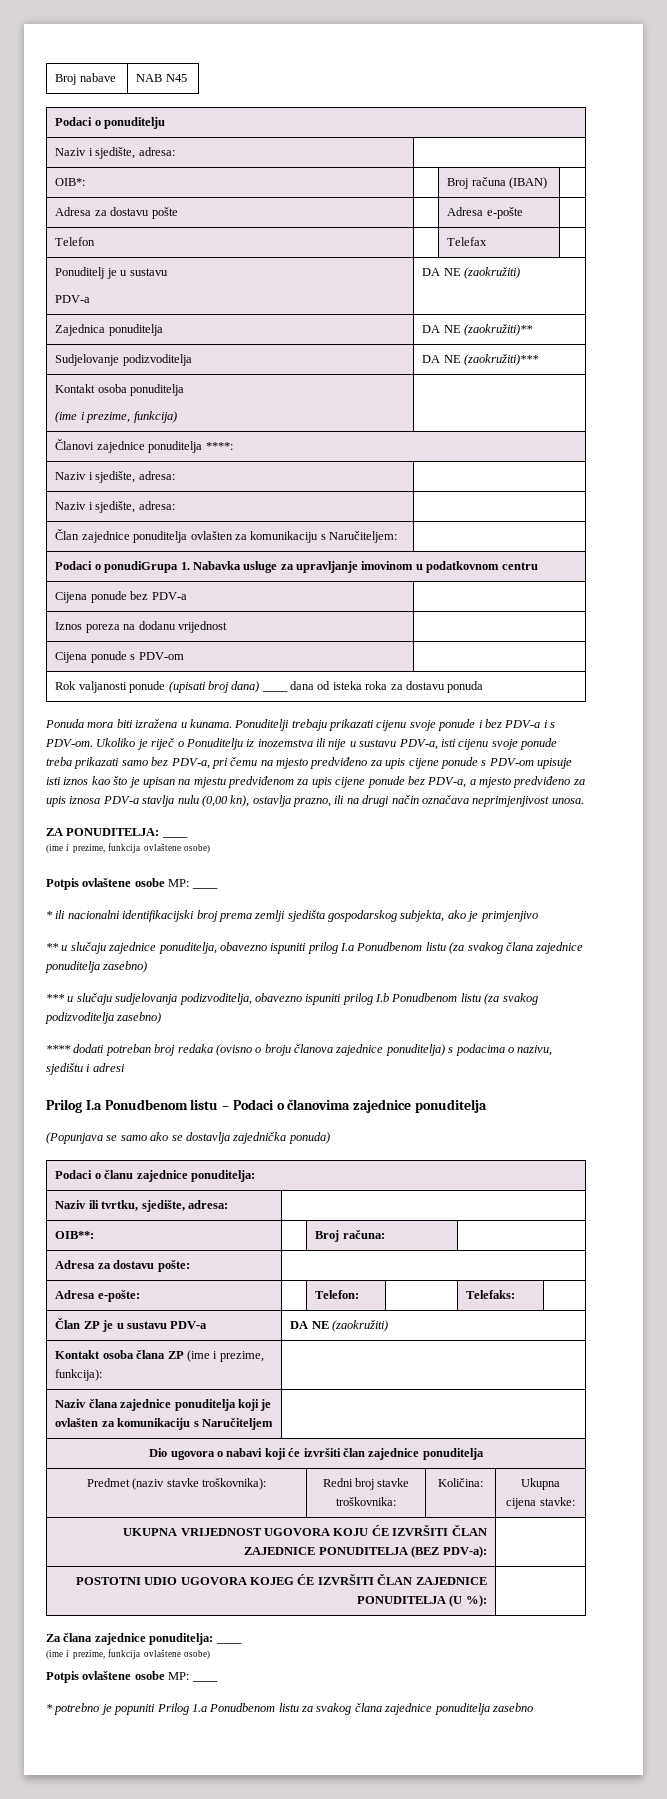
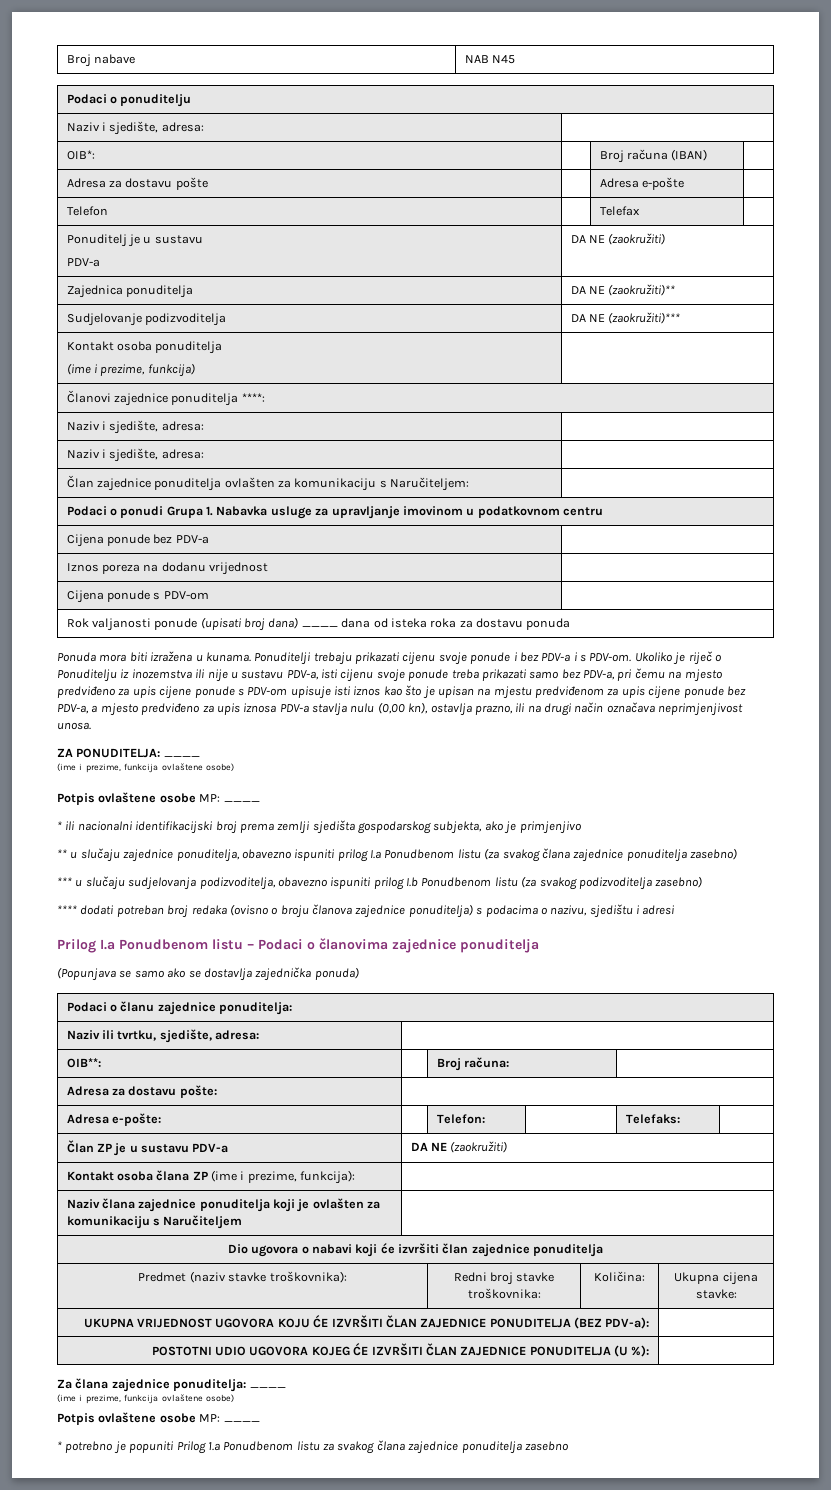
[104,561,179,573] ponudiGrupa -> [120,506,203,518] ponudi Grupa

